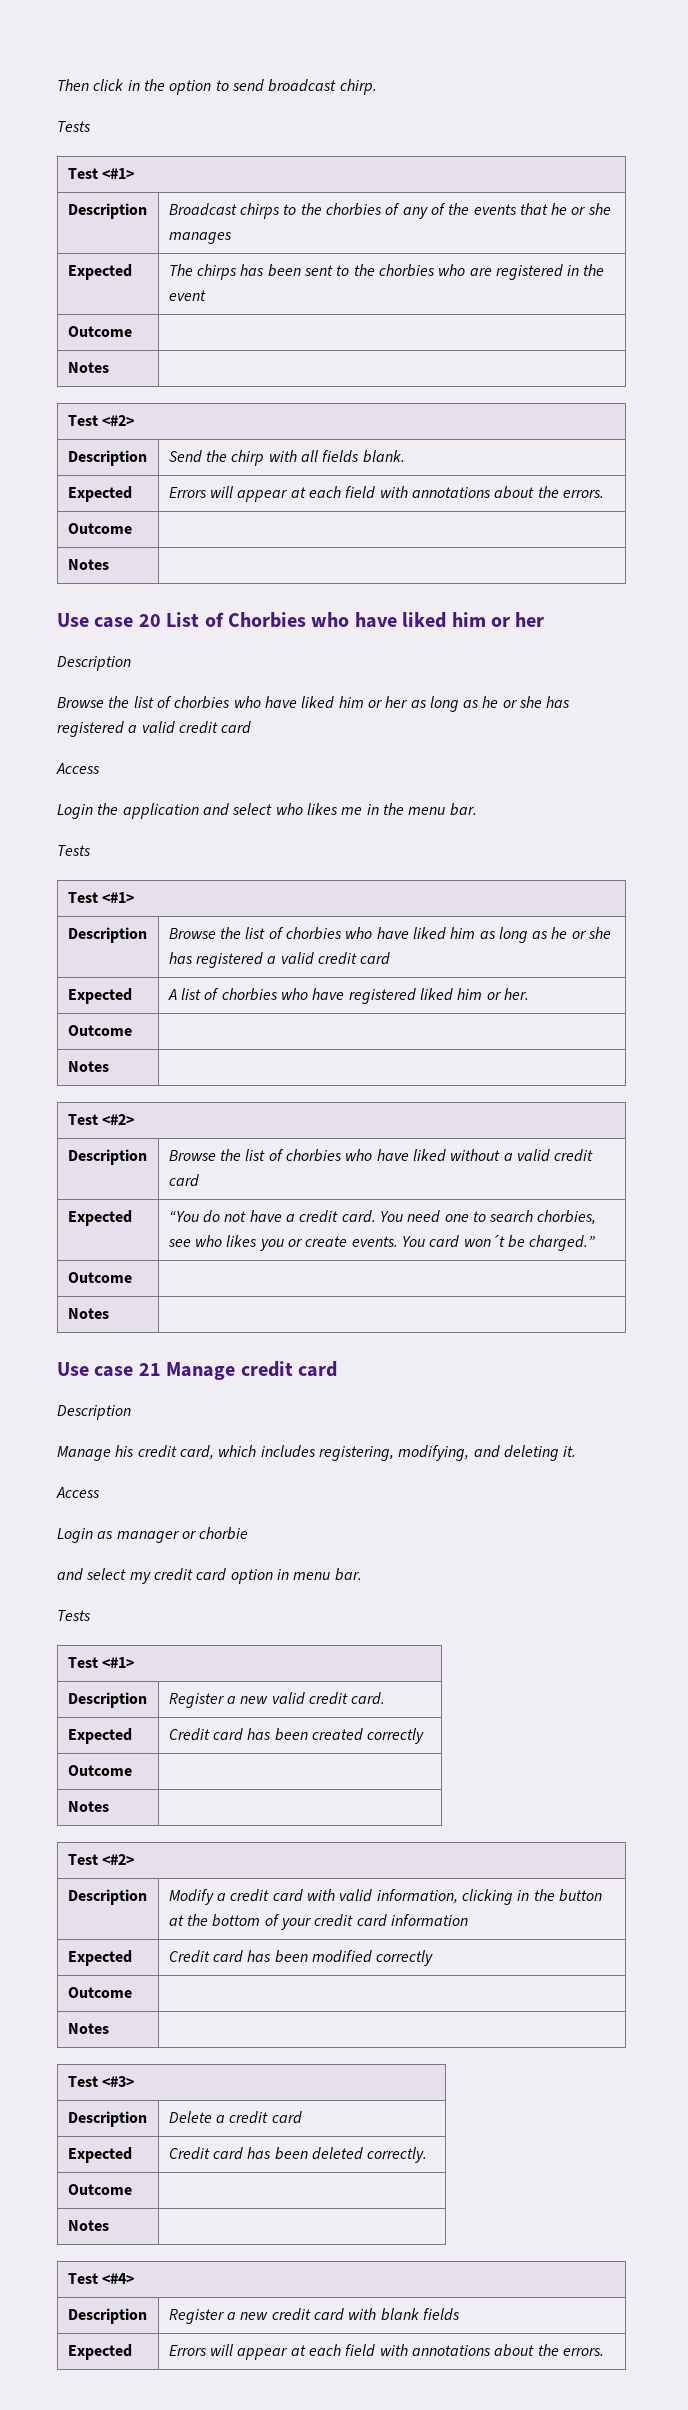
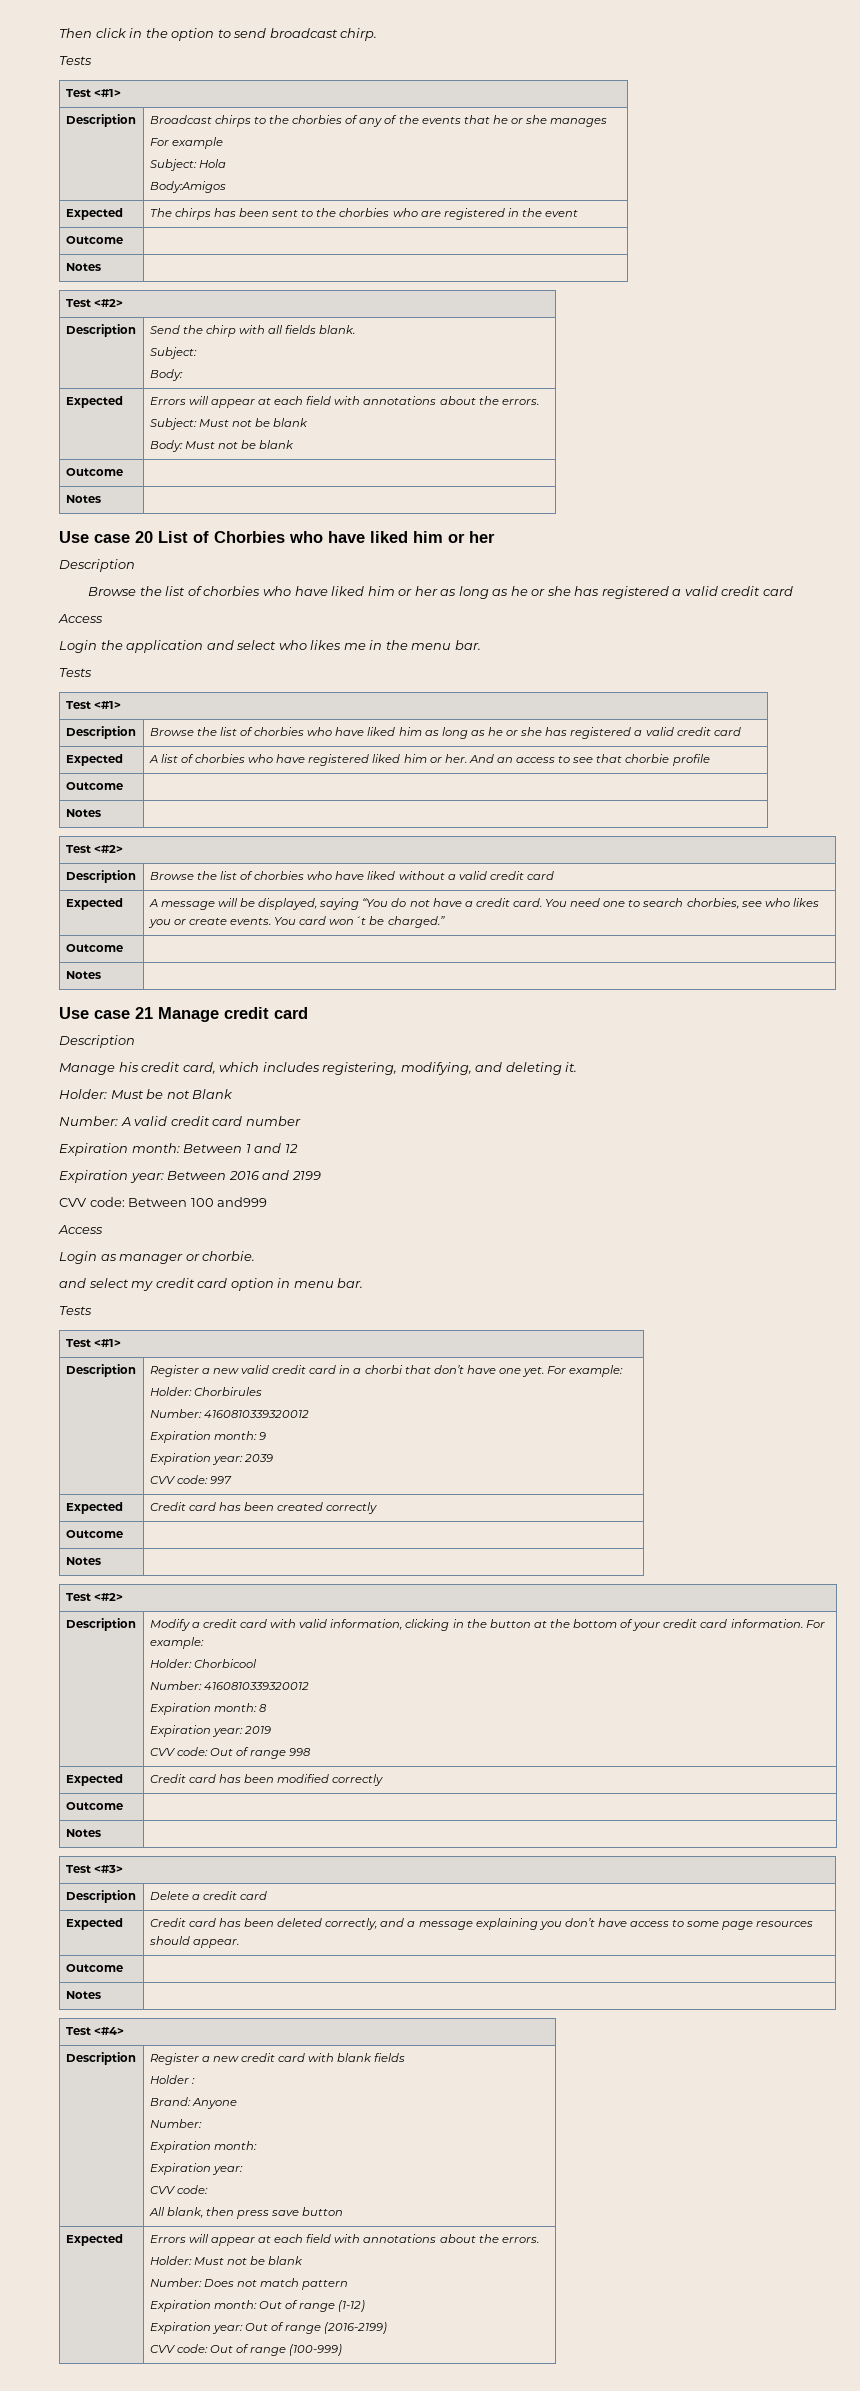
(232, 238) none -> [149,137,223,149] [149,159,226,171] [149,181,226,193] // For example // Subject: Hola // Body:Amigos
(405, 456) none -> [149,347,197,359] [149,369,183,381] // Subject: // Body:
(604, 494) none -> [149,418,309,430] [149,440,295,452] // Subject: Must not be blank // Body: Must not be blank
(529, 994) none -> [468,754,710,766] And an access to see that chorbie profile
(132, 1218) none -> [148,898,360,910] A message will be displayed, saying
(577, 1451) none -> [59,1089,234,1099] [59,1116,301,1126] [59,1143,298,1156] [59,1170,321,1183] [59,1197,268,1207] // Holder: Must be not Blank // Number: A valid credit card number // Expiration month: Between 1 and 12 // Expiration year: Between 2016 and 2199 // CVV code: Between 100 and999
[199,1527,249,1540] chorbie -> [202,1251,256,1261] chorbie.
[351,1692,386,1705] card. -> [309,1365,624,1377] [149,1387,262,1396] [149,1409,309,1418] [149,1431,266,1443] [149,1453,273,1465] [149,1475,232,1484] card in a chorbi that don’t have one yet. For example: // Holder: Chorbirules // Number: 4160810339320012 // Expiration month: 9 // Expiration year: 2039 // CVV code: 997
[390,1914,468,1926] information -> [730,1619,825,1628] [149,1637,204,1649] [149,1659,257,1668] [149,1681,309,1690] [149,1703,267,1715] [149,1725,271,1737] [149,1747,312,1759] information. For example: // Holder: Chorbicool // Number: 4160810339320012 // Expiration month: 8 // Expiration year: 2019 // CVV code: Out of range 998
[367,2147,428,2163] correctly. -> [325,1918,814,1930] [148,1936,239,1948] correctly, and a message explaining you don’t have access to some page resources should appear.
(460, 2314) none -> [149,2075,195,2084] [149,2097,237,2109] [149,2119,202,2128] [149,2141,257,2153] [149,2163,243,2175] [149,2185,208,2194] [148,2207,344,2219] // Holder : // Brand: Anyone // Number: // Expiration month: // Expiration year: // CVV code: // All blank, then press save button
(604, 2352) none -> [149,2256,304,2265] [149,2278,349,2290] [149,2300,366,2312] [149,2322,388,2334] [149,2344,343,2356] // Holder: Must not be blank // Number: Does not match pattern // Expiration month: Out of range (1-12) // Expiration year: Out of range (2016-2199) // CVV code: Out of range (100-999)

